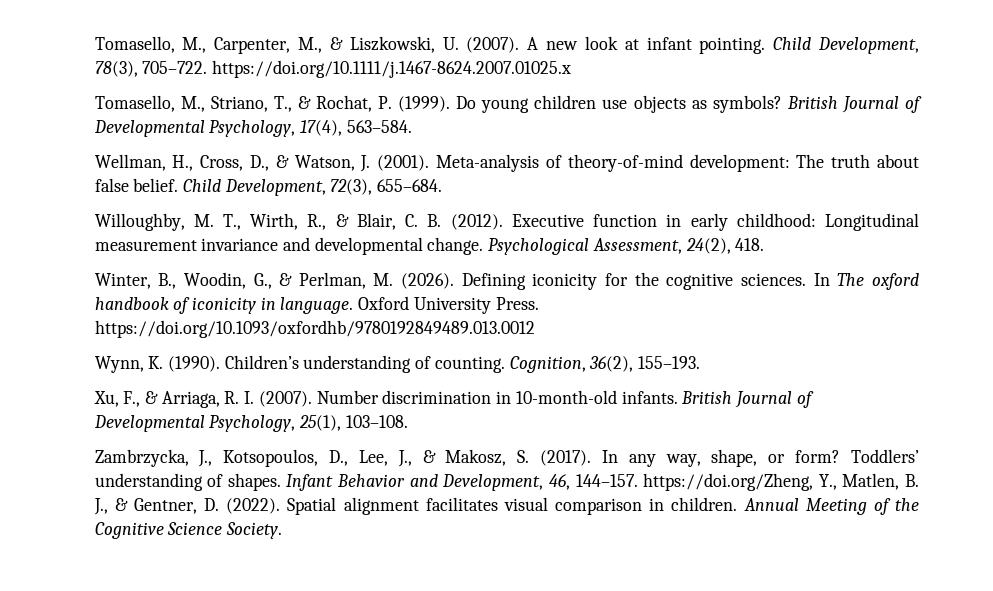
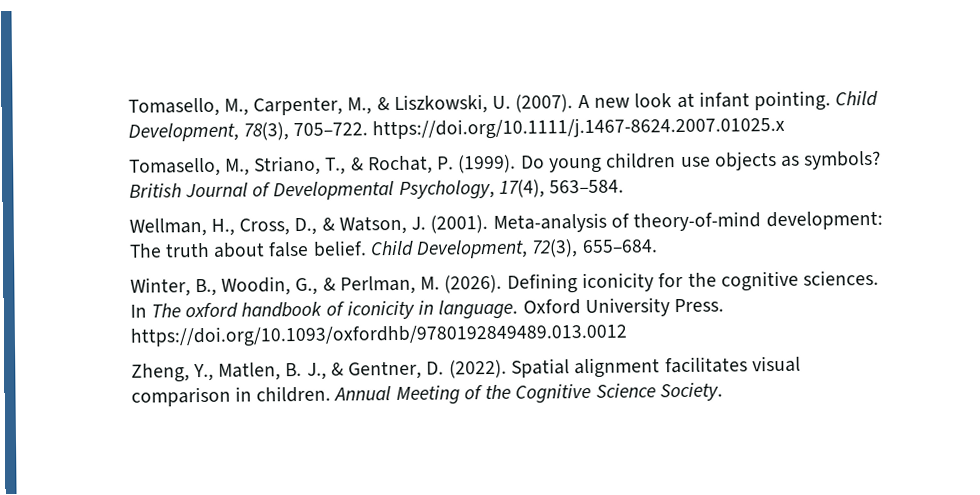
[94,213,919,231] [94,237,765,255] // Willoughby, M. T., Wirth, R., & Blair, C. B. (2012). Executive function in early childhood: Longitudinal measurement invariance and developmental change. Psychological Assessment, 24(2), 418. -> (658, 246) none
[94,355,701,373] [93,390,814,408] [93,415,408,432] [94,449,919,467] [94,473,814,491] Wynn, K. (1990). Children’s understanding of counting. Cognition, 36(2), 155–193. // Xu, F., & Arriaga, R. I. (2007). Number discrimination in 10-month-old infants. British Journal of Developmental Psychology, 25(1), 103–108. // Zambrzycka, J., Kotsopoulos, D., Lee, J., & Makosz, S. (2017). In any way, shape, or form? Toddlers’ understanding of shapes. Infant Behavior and Development, 46, 144–157. https://doi.org/Zheng, -> [130,363,190,383] Zheng,

